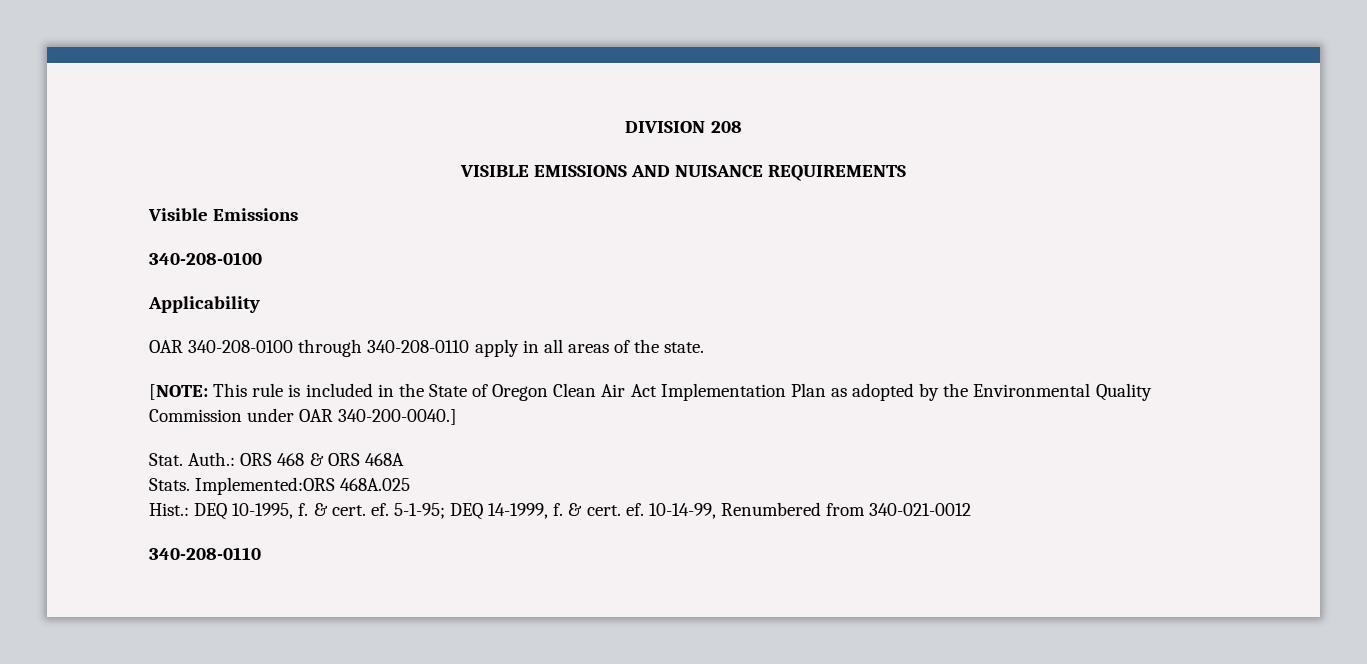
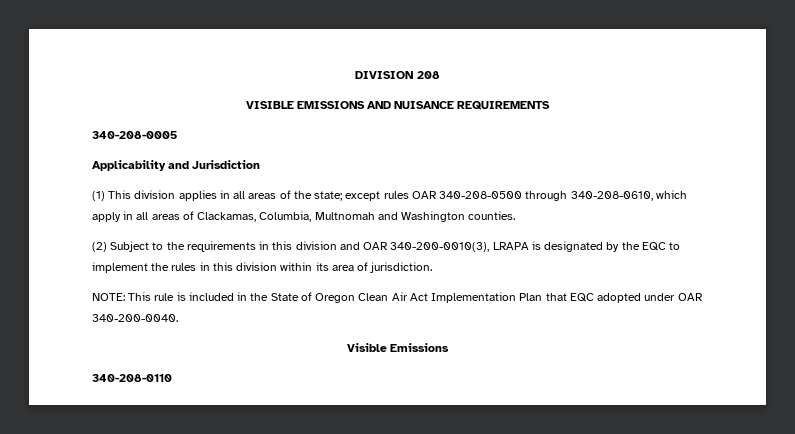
[148,208,299,221] [149,252,262,265] [148,296,260,313] [149,339,470,357] Visible Emissions // 340-208-0100 // Applicability // OAR 340-208-0100 through 340-208-0110 -> [92,131,177,139] [92,160,261,171] [92,190,687,201] 340-208-0005 // Applicability and Jurisdiction // (1) This division applies in all areas of the state; except rules OAR 340-208-0500 through 340-208-0610, which
[634,339,705,353] [149,384,208,400] the state. // [NOTE: -> [197,211,516,222] [92,241,681,252] [92,262,433,273] [92,293,125,301] Clackamas, Columbia, Multnomah and Washington counties. // (2) Subject to the requirements in this division and OAR 340-200-0010(3), LRAPA is designated by the EQC to implement the rules in this division within its area of jurisdiction. // NOTE:
[830,383,1152,401] [149,408,458,425] [149,452,404,466] [149,477,411,495] [149,502,972,520] as adopted by the Environmental Quality Commission under OAR 340-200-0040.] // Stat. Auth.: ORS 468 & ORS 468A // Stats. Implemented:ORS 468A.025 // Hist.: DEQ 10-1995, f. & cert. ef. 5-1-95; DEQ 14-1999, f. & cert. ef. 10-14-99, Renumbered from 340-021-0012 -> [545,293,703,303] [92,314,178,322] [346,343,450,352] that EQC adopted under OAR 340-200-0040. // Visible Emissions

